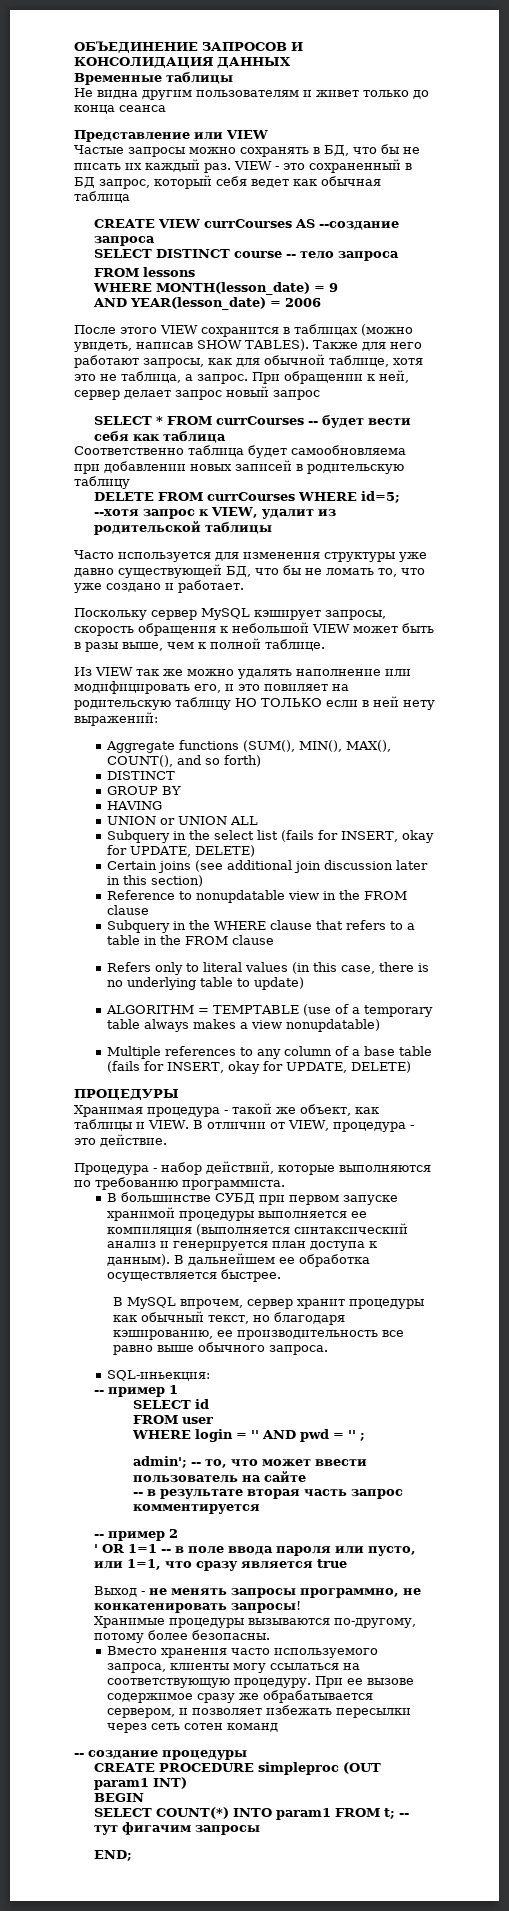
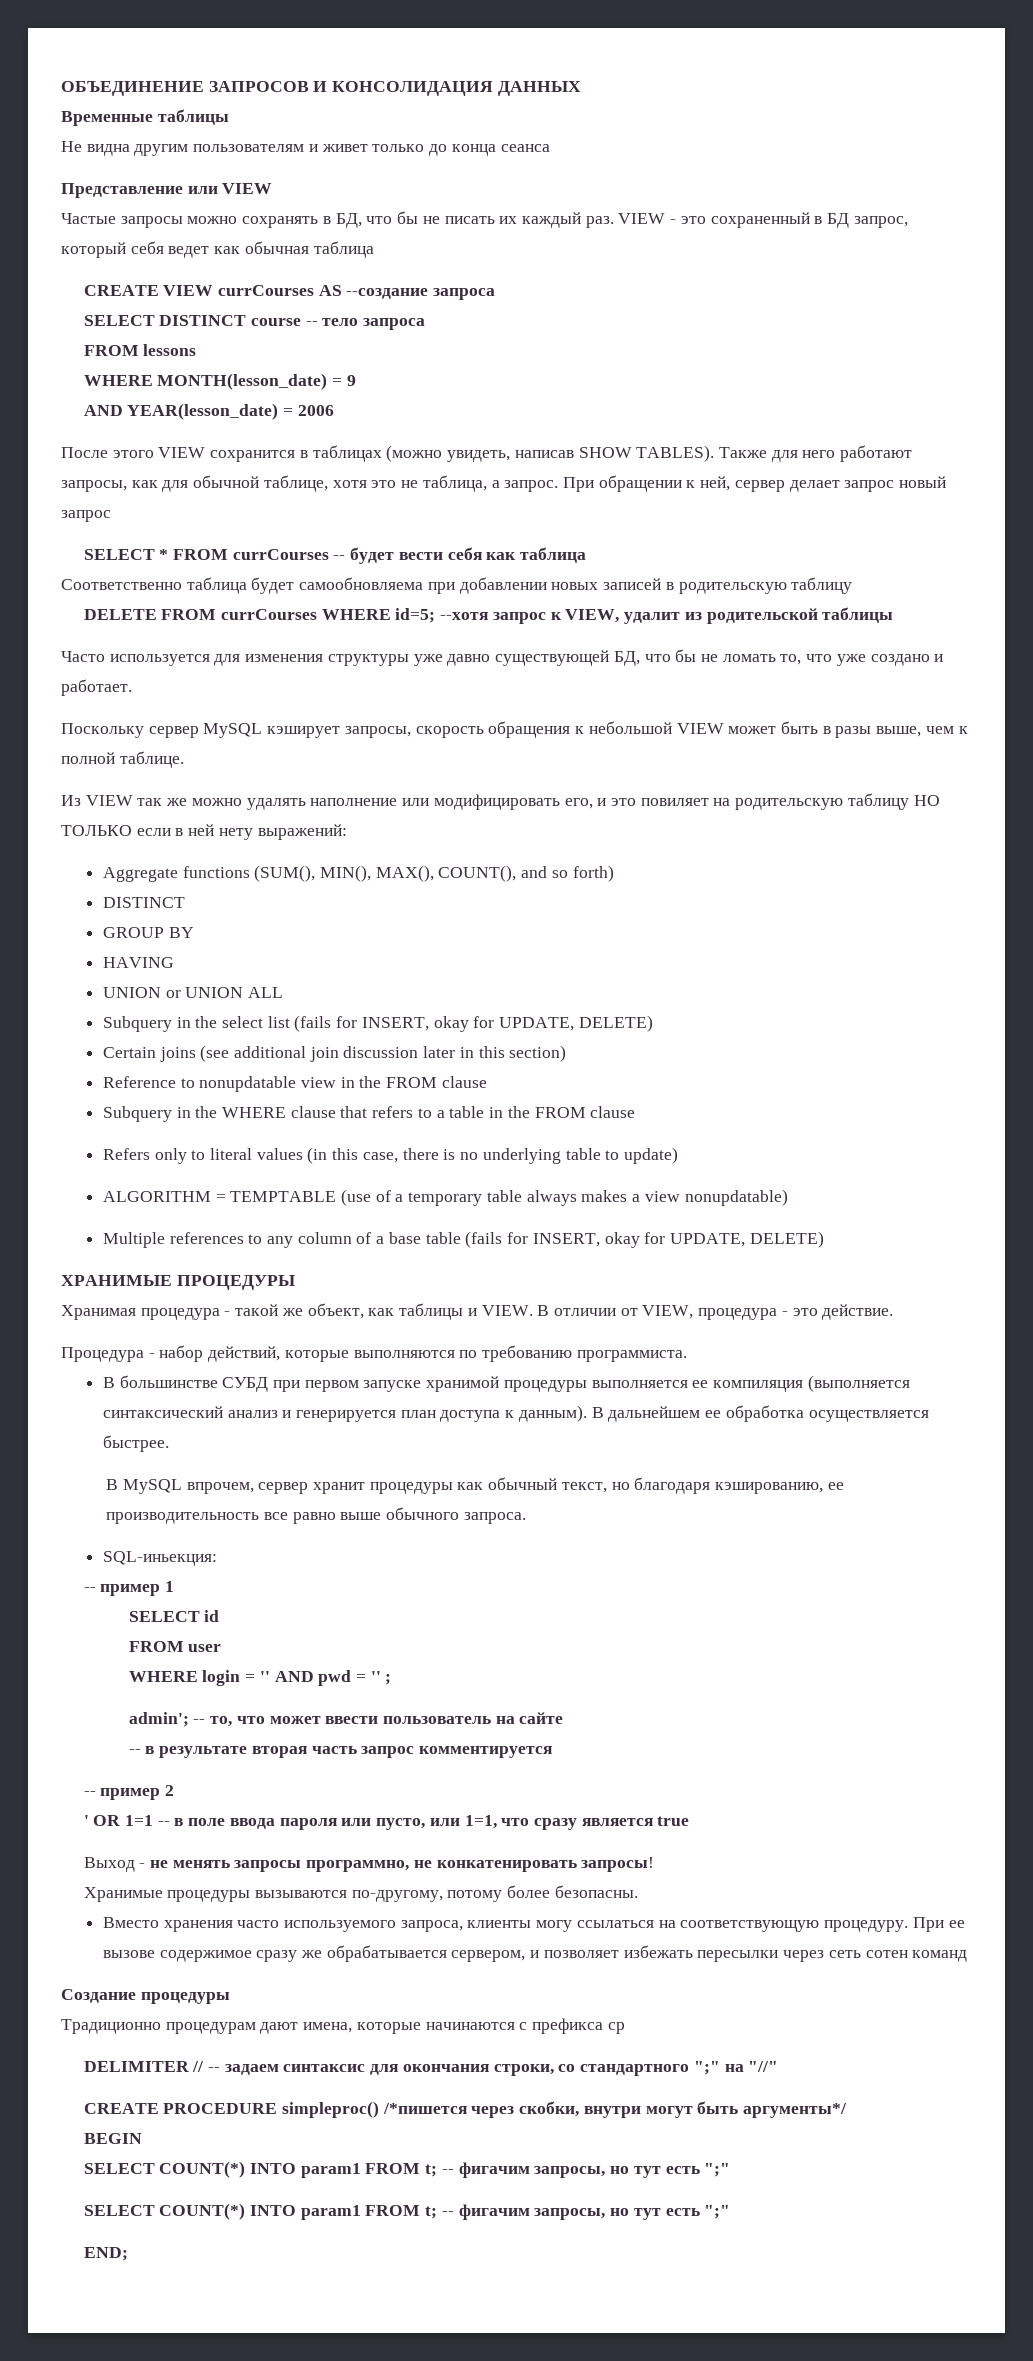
(412, 1067) none -> [61,1275,172,1286] ХРАНИМЫЕ
[74,1750,247,1760] [93,1762,381,1775] [93,1777,187,1790] -- создание процедуры // CREATE PROCEDURE simpleproc (OUT param1 INT) -> [61,1989,230,2004] [61,2018,625,2034] [83,2061,779,2076] [83,2101,848,2118] Создание процедуры // Традиционно процедурам дают имена, которые начинаются с префикса cp // DELIMITER // -- задаем синтаксис для окончания строки, со стандартного ";" на "//" // CREATE PROCEDURE simpleproc() /*пишется через скобки, внутри могут быть аргументы*/
[93,1822,260,1835] тут фигачим запросы -> [458,2162,731,2178] [83,2203,731,2220] фигачим запросы, но тут есть ";" // SELECT COUNT(*) INTO param1 FROM t; -- фигачим запросы, но тут есть ";"

